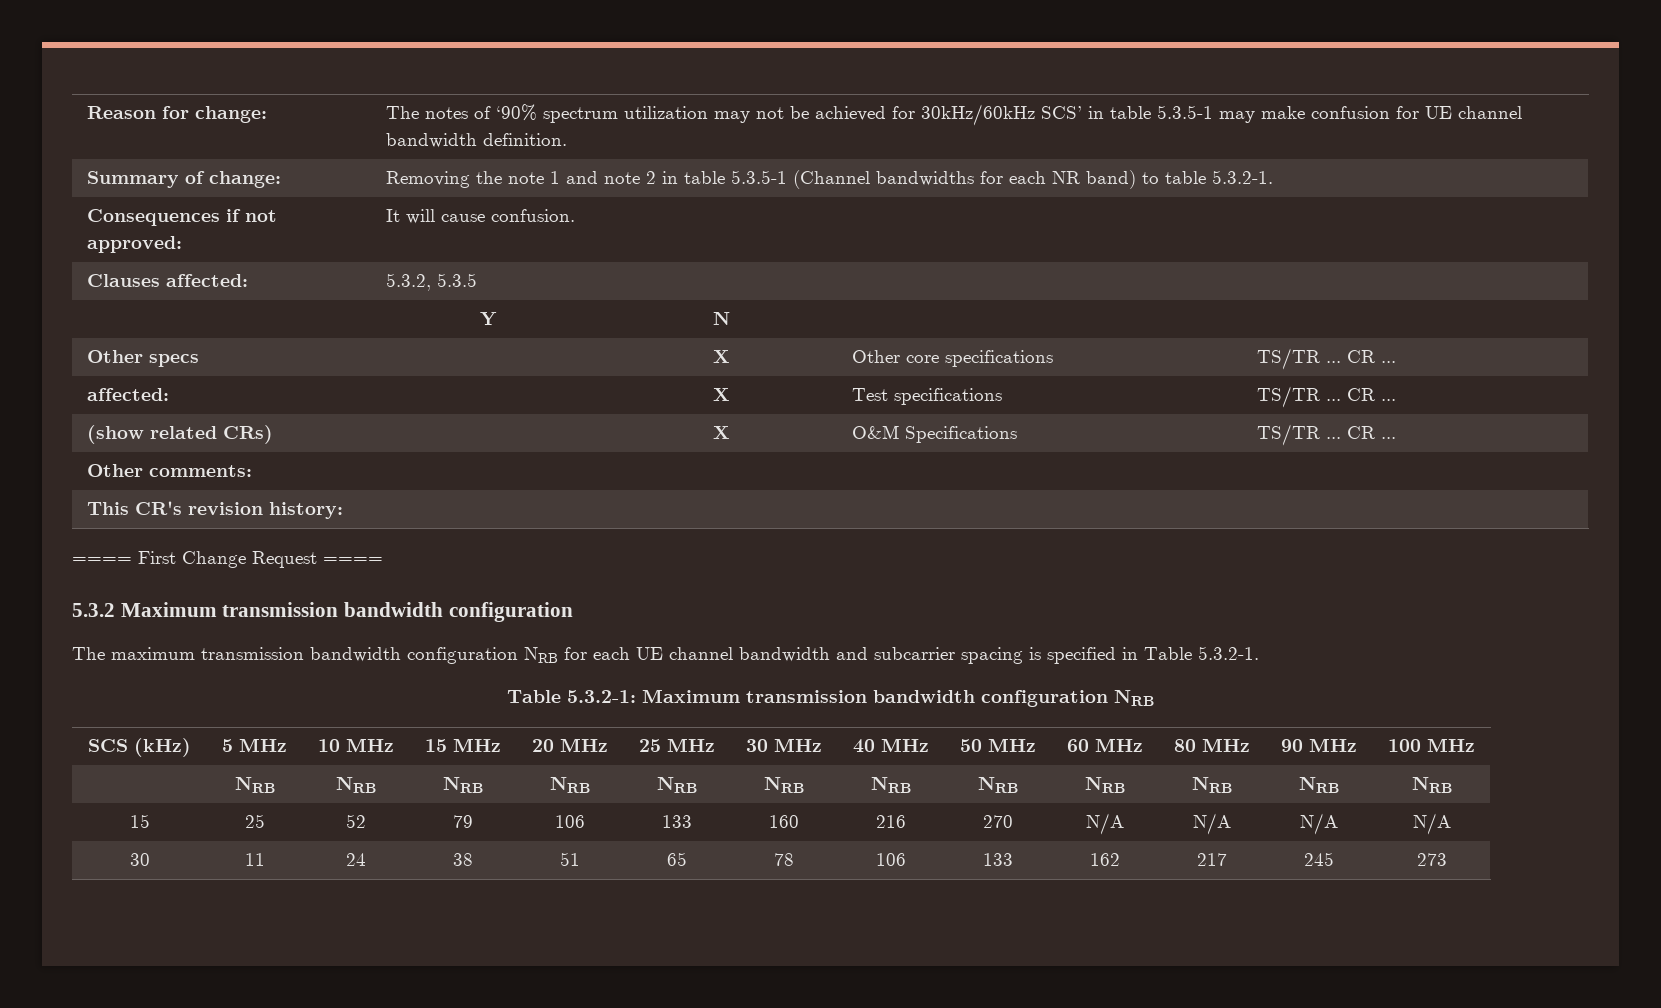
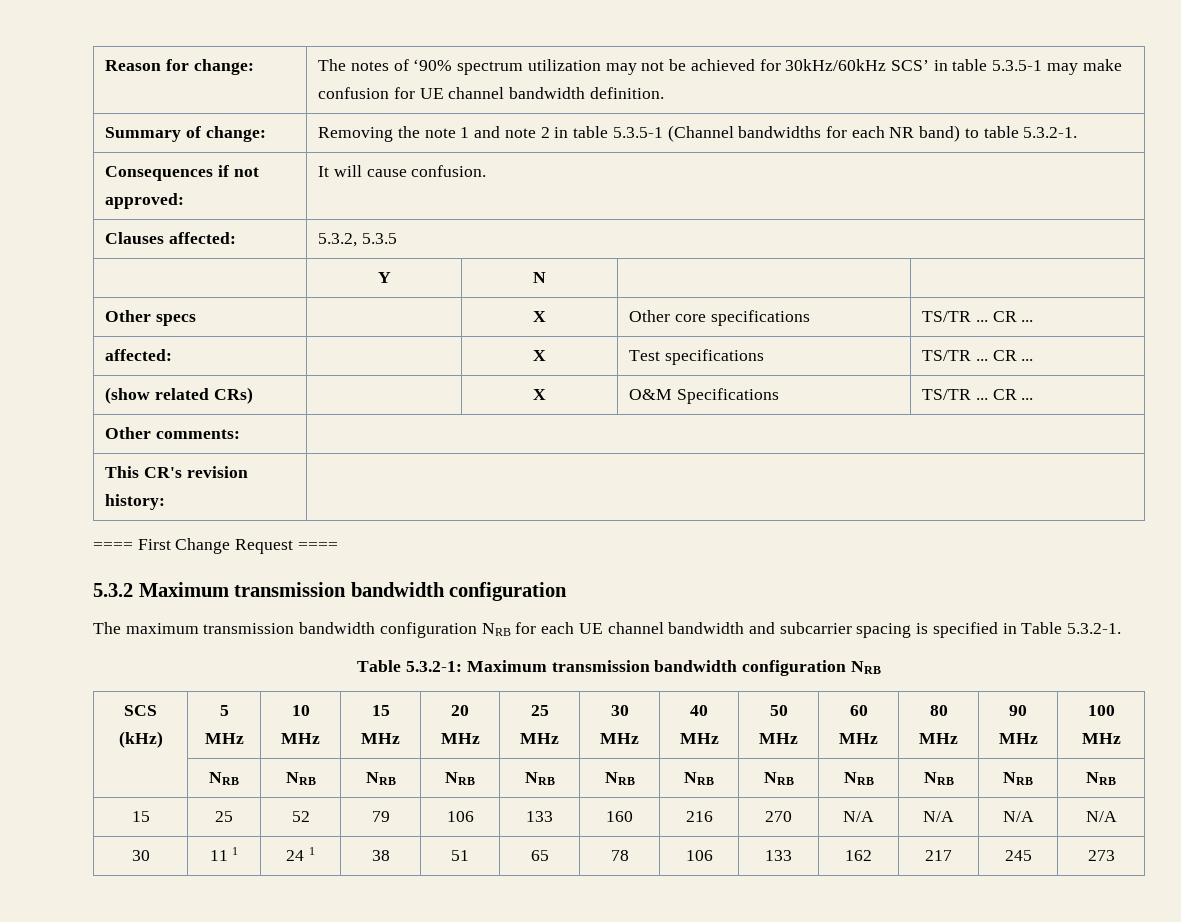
(265, 859) none -> [232,847,239,855] 1
(366, 859) none -> [308,847,315,855] 1

